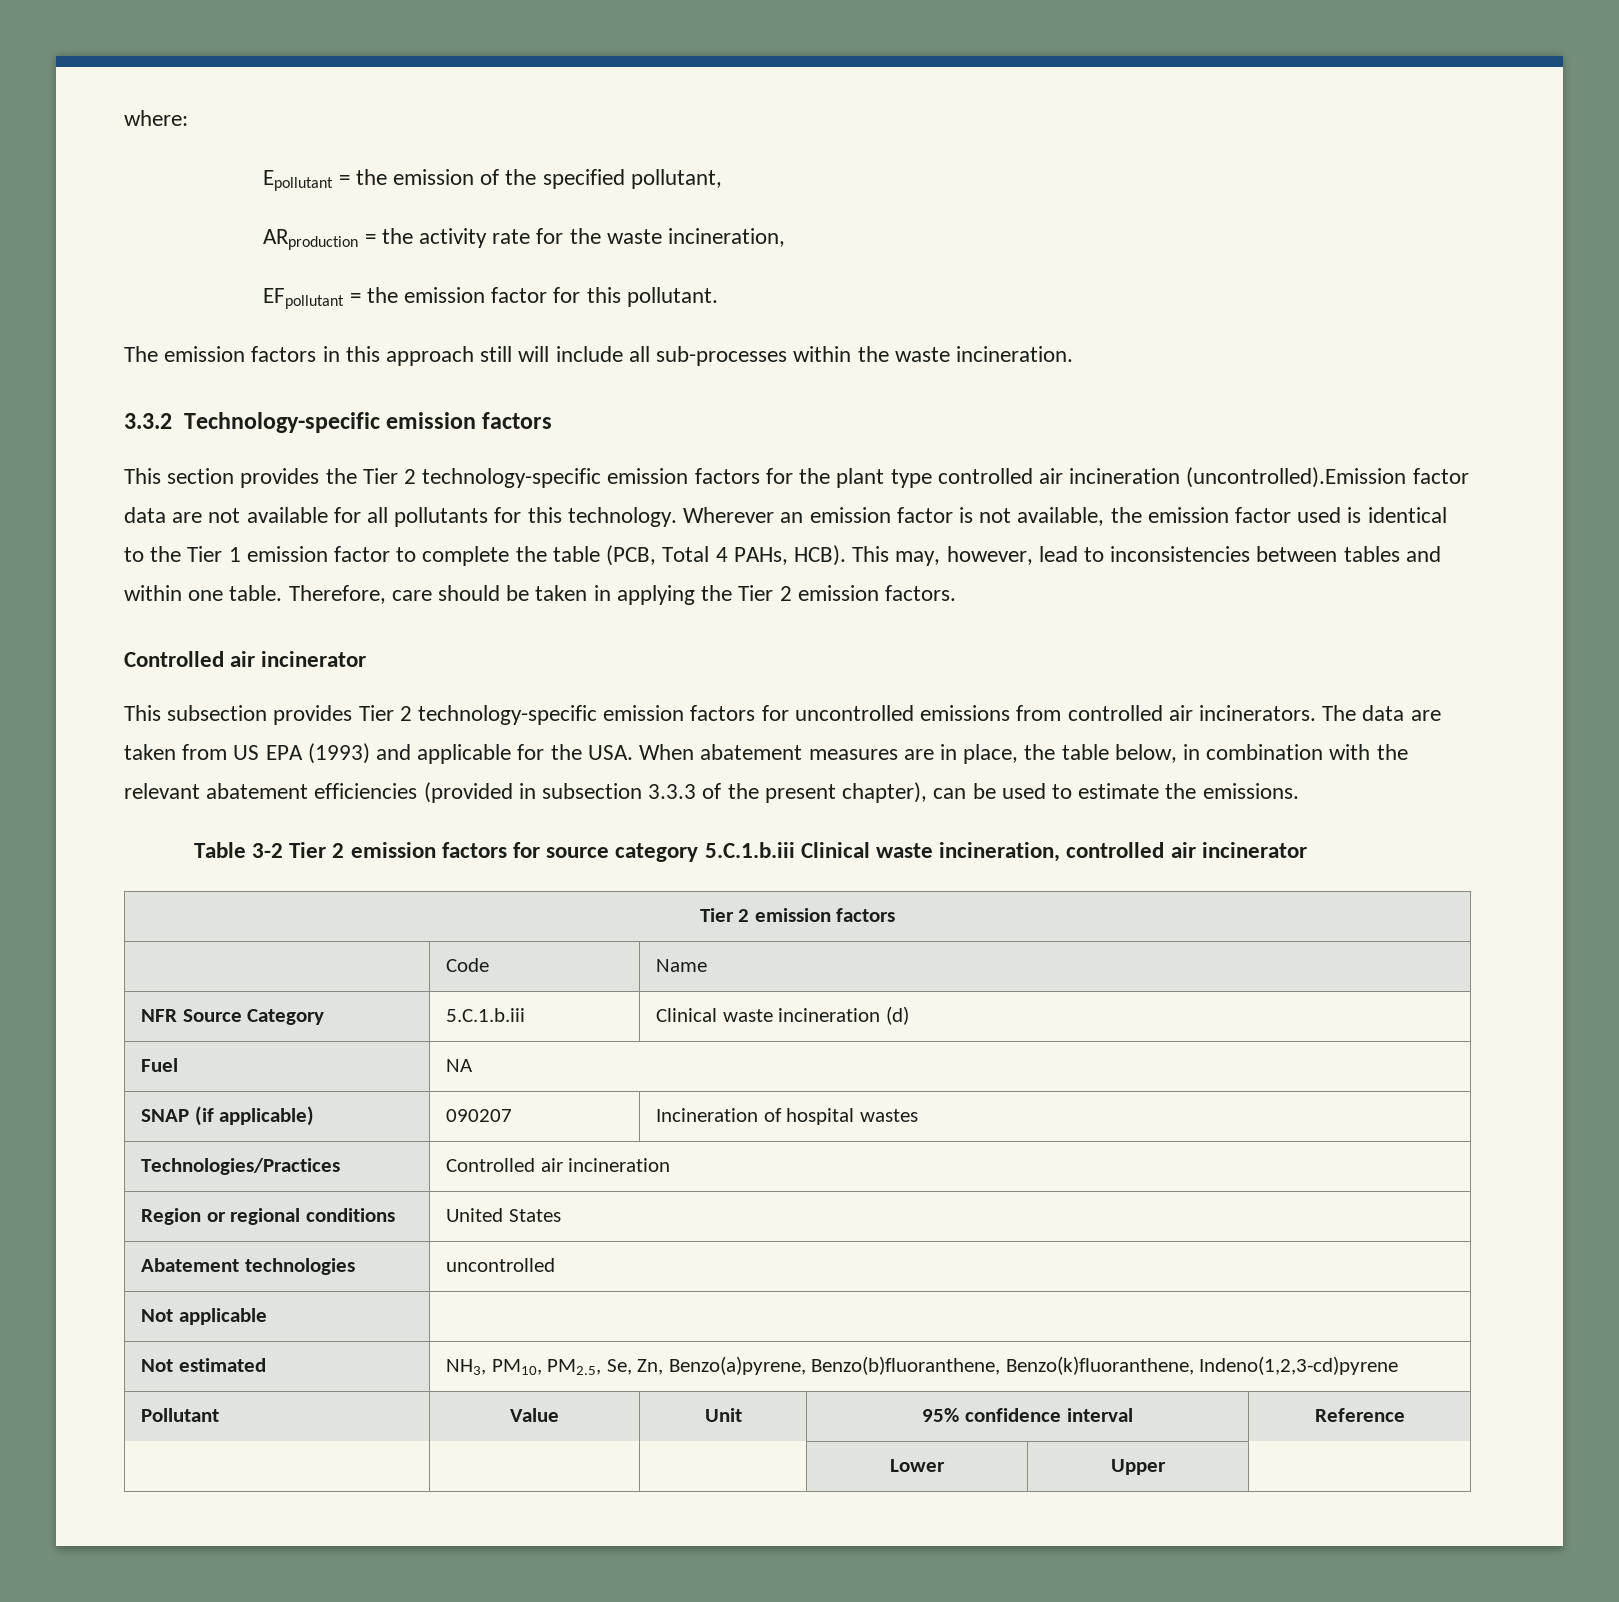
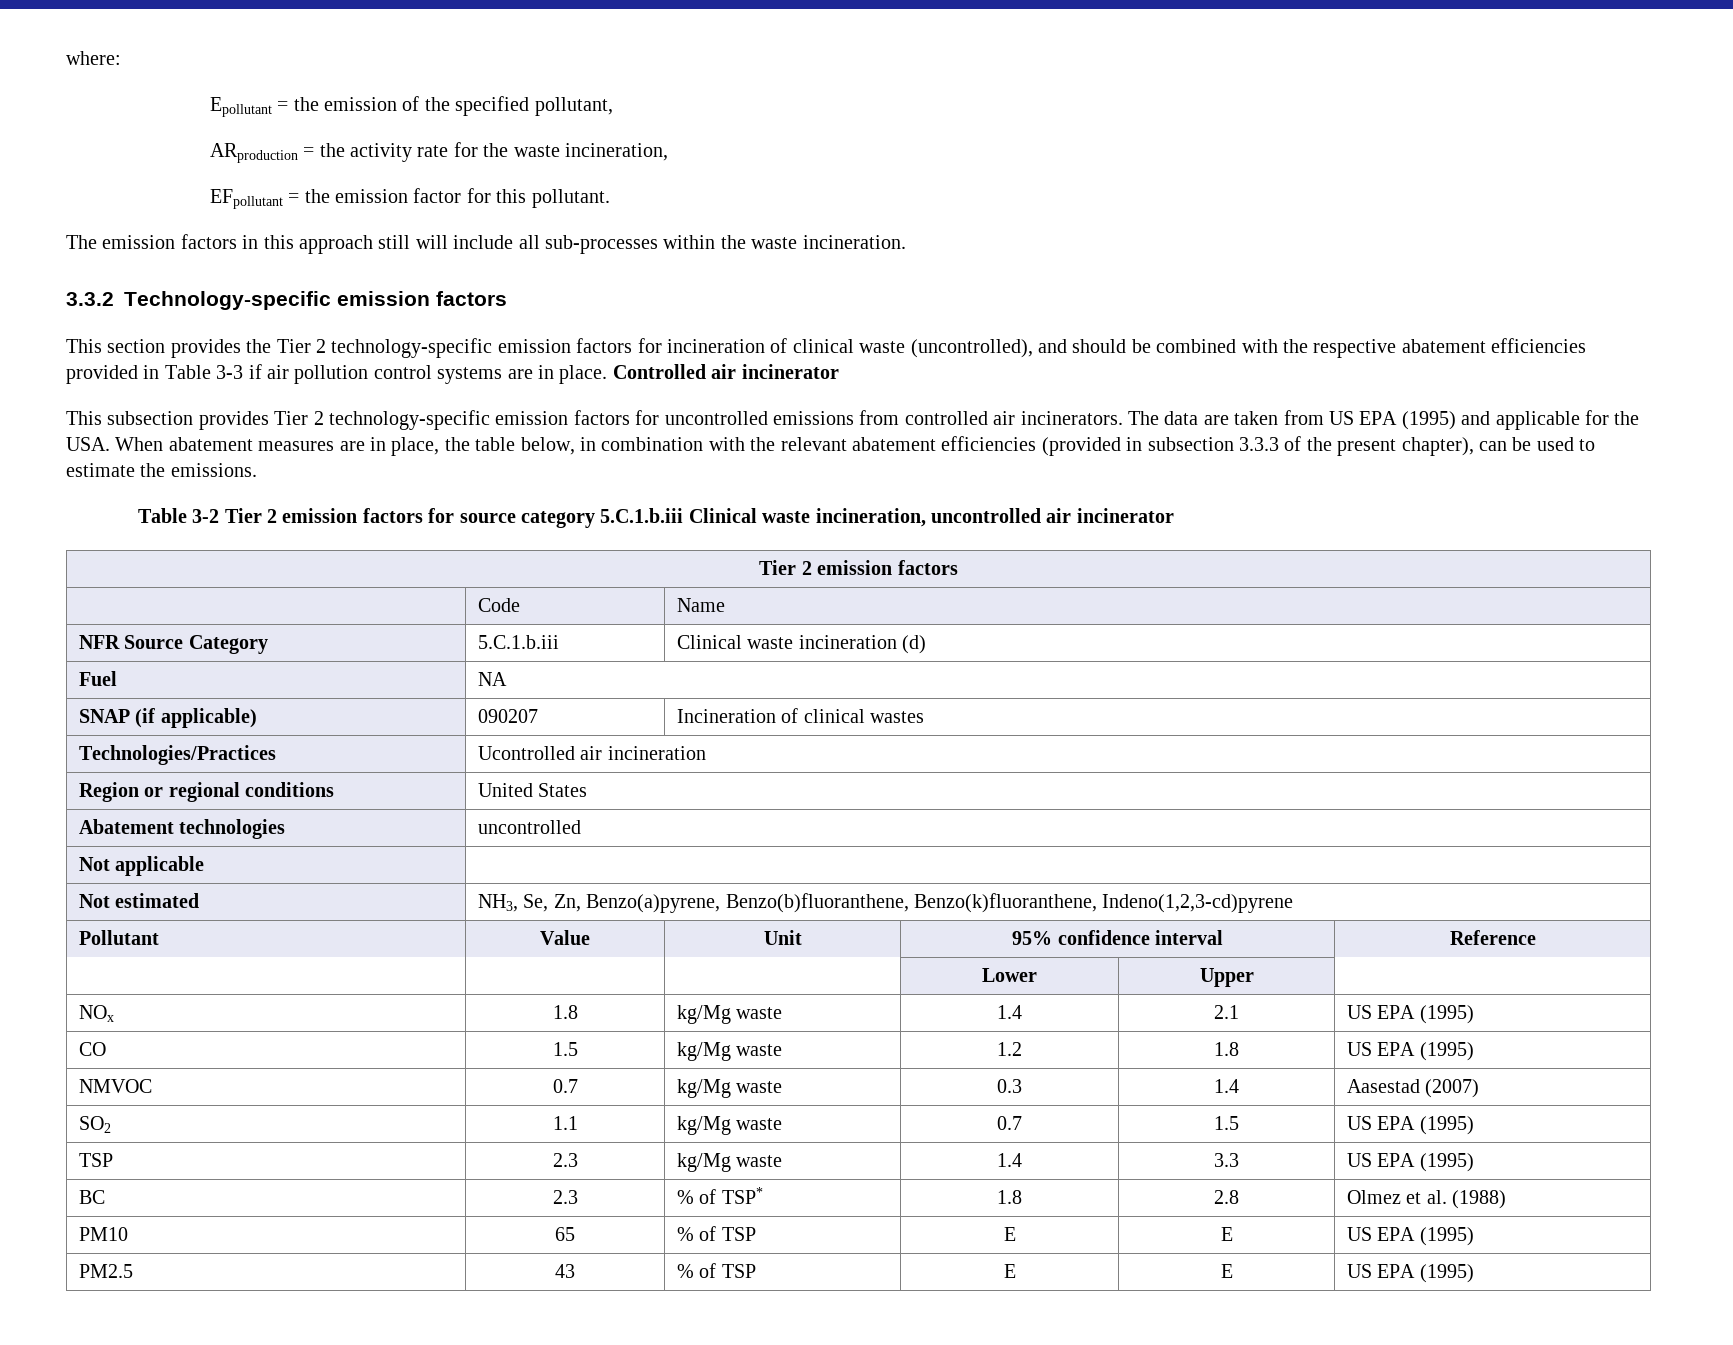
[799,467,1469,488] [124,507,1447,527] [124,545,1441,566] [124,585,956,605] the plant type controlled air incineration (uncontrolled).Emission factor data are not available for all pollutants for this technology. Wherever an emission factor is not available, the emission factor used is identical to the Tier 1 emission factor to complete the table (PCB, Total 4 PAHs, HCB). This may, however, lead to inconsistencies between tables and within one table. Therefore, care should be taken in applying the Tier 2 emission factors. // -> [666,338,1587,358] [66,364,608,384] incineration of clinical waste (uncontrolled), and should be combined with the respective abatement efficiencies provided in Table 3-3 if air pollution control systems are in place.
[307,743,370,764] (1993) -> [1401,411,1456,430] (1995)
[1066,842,1165,858] controlled -> [931,508,1042,523] uncontrolled
[786,1108,855,1125] hospital -> [803,709,865,723] clinical
[446,1158,536,1172] Controlled -> [478,746,576,760] Ucontrolled
[491,1359,602,1375] PM10, PM2.5, -> (519, 903) none
(1166, 1467) none -> [79,1005,115,1022] [552,1005,578,1019] [677,1005,783,1024] [997,1005,1022,1019] [1214,1005,1239,1019] [1347,1005,1474,1024] [79,1042,107,1056] [552,1042,578,1056] [677,1042,783,1061] [997,1042,1022,1056] [1214,1042,1239,1056] [1347,1042,1474,1061] [79,1079,153,1093] [552,1079,578,1093] [677,1079,783,1098] [997,1079,1022,1093] [1214,1079,1239,1093] [1347,1079,1480,1098] [79,1116,112,1133] [552,1116,578,1130] [677,1116,783,1135] [997,1116,1022,1130] [1214,1116,1239,1130] [1347,1116,1474,1135] [79,1153,114,1167] [552,1153,578,1167] [677,1153,783,1172] [997,1153,1022,1167] [1214,1153,1239,1167] [1347,1153,1474,1172] [79,1190,106,1204] [552,1190,578,1204] [677,1187,763,1204] [997,1190,1022,1204] [1214,1190,1239,1204] [1347,1190,1507,1209] [79,1227,129,1241] [555,1227,575,1241] [677,1226,756,1241] [1003,1227,1016,1241] [1220,1227,1233,1241] [1347,1227,1474,1246] [79,1264,134,1278] [555,1264,575,1278] [677,1263,756,1278] [1003,1264,1016,1278] [1220,1264,1233,1278] [1347,1264,1474,1283] // NOx | 1.8 | kg/Mg waste | 1.4 | 2.1 | US EPA (1995) // CO | 1.5 | kg/Mg waste | 1.2 | 1.8 | US EPA (1995) // NMVOC | 0.7 | kg/Mg waste | 0.3 | 1.4 | Aasestad (2007) // SO2 | 1.1 | kg/Mg waste | 0.7 | 1.5 | US EPA (1995) // TSP | 2.3 | kg/Mg waste | 1.4 | 3.3 | US EPA (1995) // BC | 2.3 | % of TSP* | 1.8 | 2.8 | Olmez et al. (1988) // PM10 | 65 | % of TSP | E | E | US EPA (1995) // PM2.5 | 43 | % of TSP | E | E | US EPA (1995)

